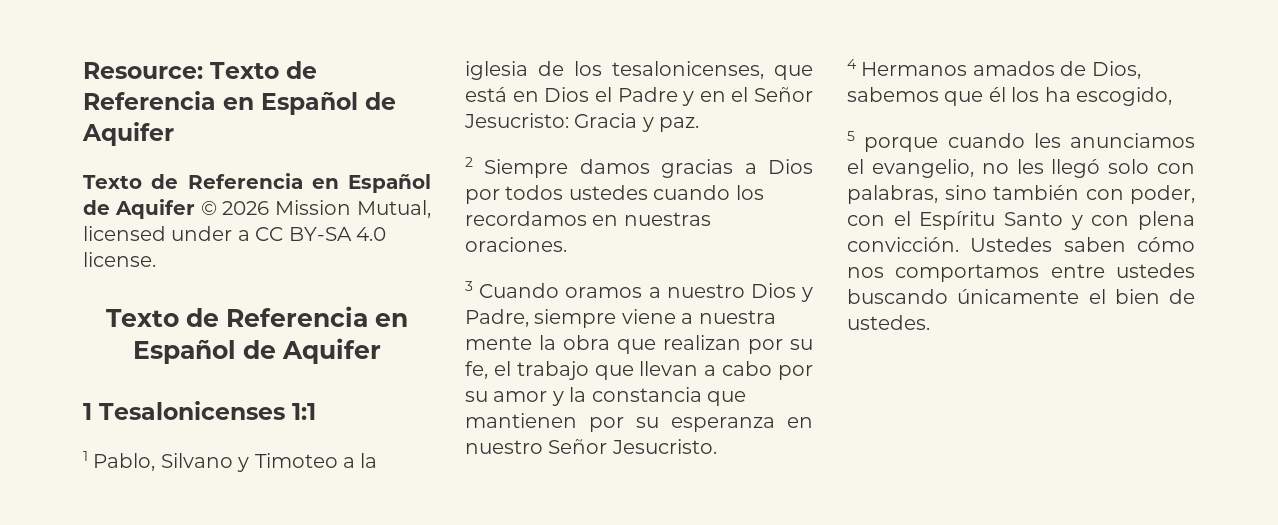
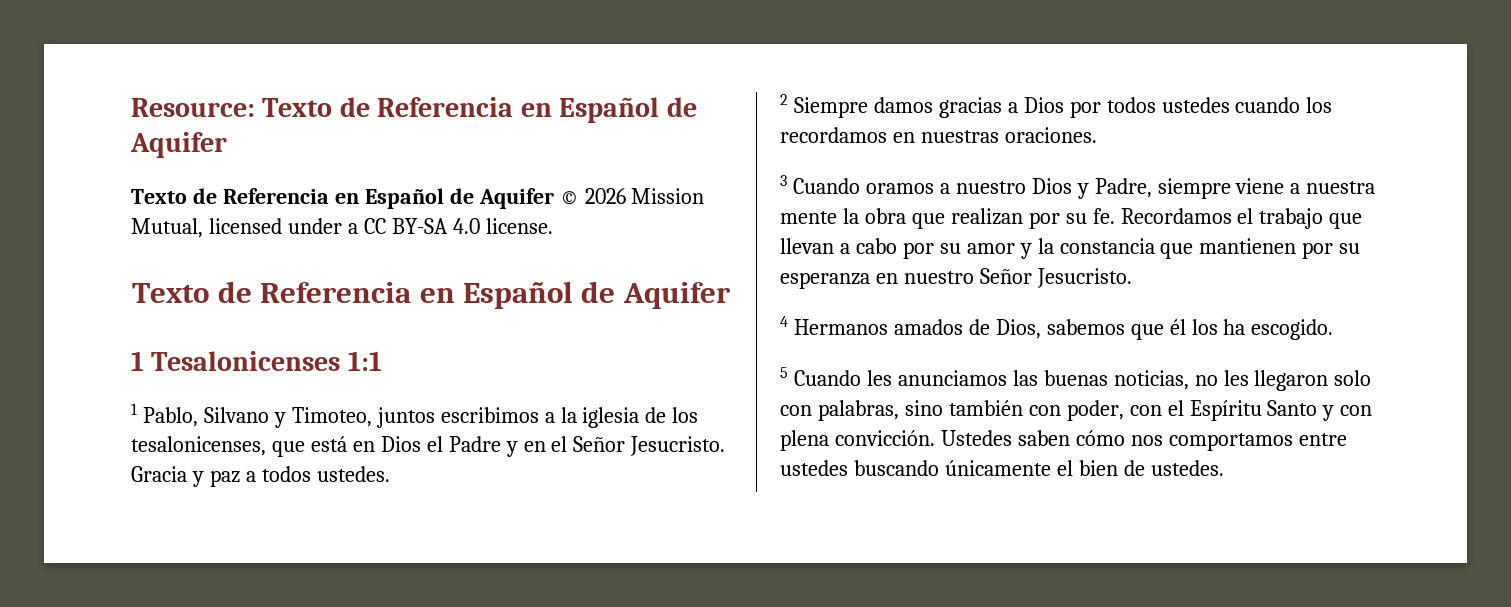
[254,453,338,468] Timoteo -> [291,407,539,428] Timoteo, juntos escribimos
[464,113,569,128] Jesucristo: -> [630,436,726,456] Jesucristo.
[659,117,700,132] paz. -> [209,466,390,487] paz a todos ustedes.
[465,361,488,379] fe, -> [1092,208,1232,224] fe. Recordamos
[1076,87,1172,106] escogido, -> [1251,319,1334,340] escogido.
[864,133,1195,152] [847,159,974,178] porque cuando les anunciamos el evangelio, -> [793,370,1189,390] Cuando les anunciamos las buenas noticias,
[1051,159,1101,178] llegó -> [1254,370,1329,391] llegaron

